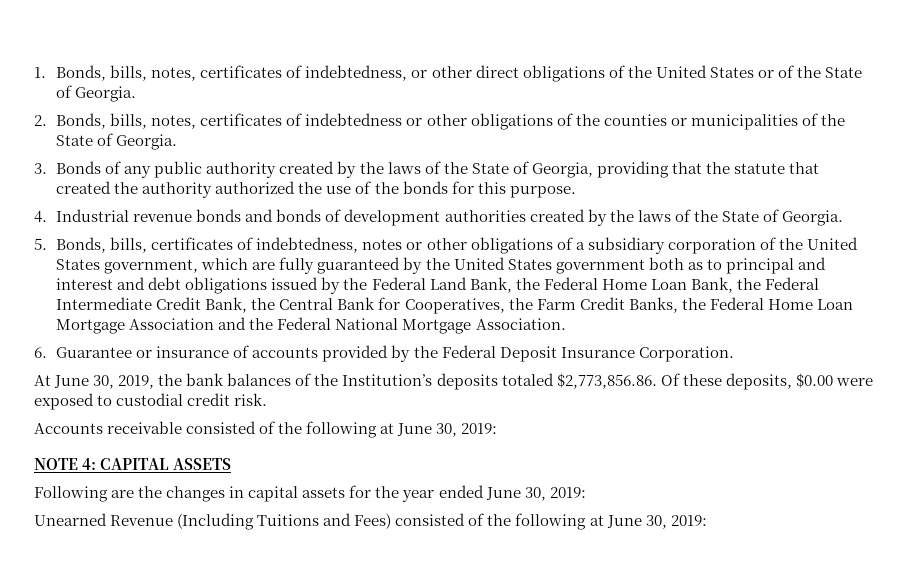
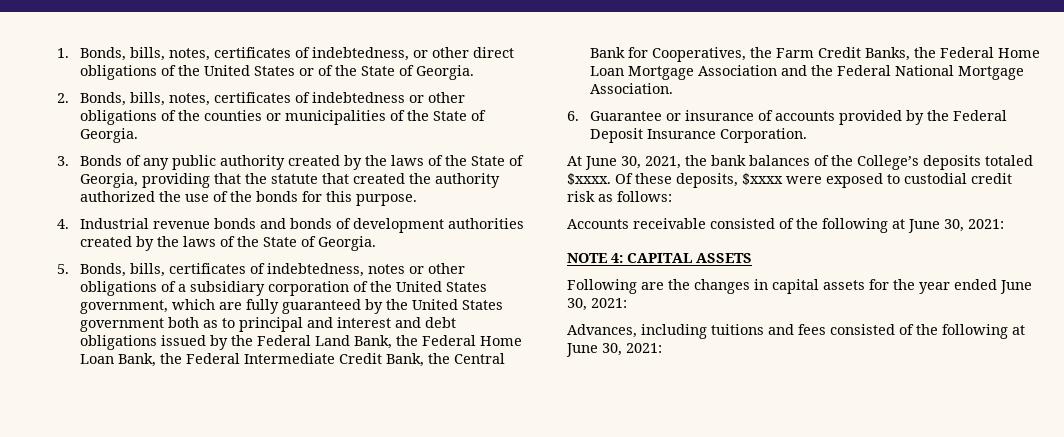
[118,375,155,389] 2019, -> [645,156,681,169] 2021,
[342,374,433,386] Institution’s -> [857,155,919,170] College’s
[556,373,657,389] $2,773,856.86. -> [567,173,611,185] $xxxx.
[795,373,833,388] $0.00 -> [742,173,783,185] $xxxx
[234,393,268,406] risk. -> [567,191,672,202] risk as follows:
[461,423,498,434] 2019: -> [968,219,1004,229] 2021:
[549,487,586,498] [34,513,707,530] 2019: // Unearned Revenue (Including Tuitions and Fees) consisted of the following at June 30, 2019: -> [591,298,627,308] [567,324,1025,339] [566,343,662,357] 2021: // Advances, including tuitions and fees consisted of the following at June 30, 2021:

